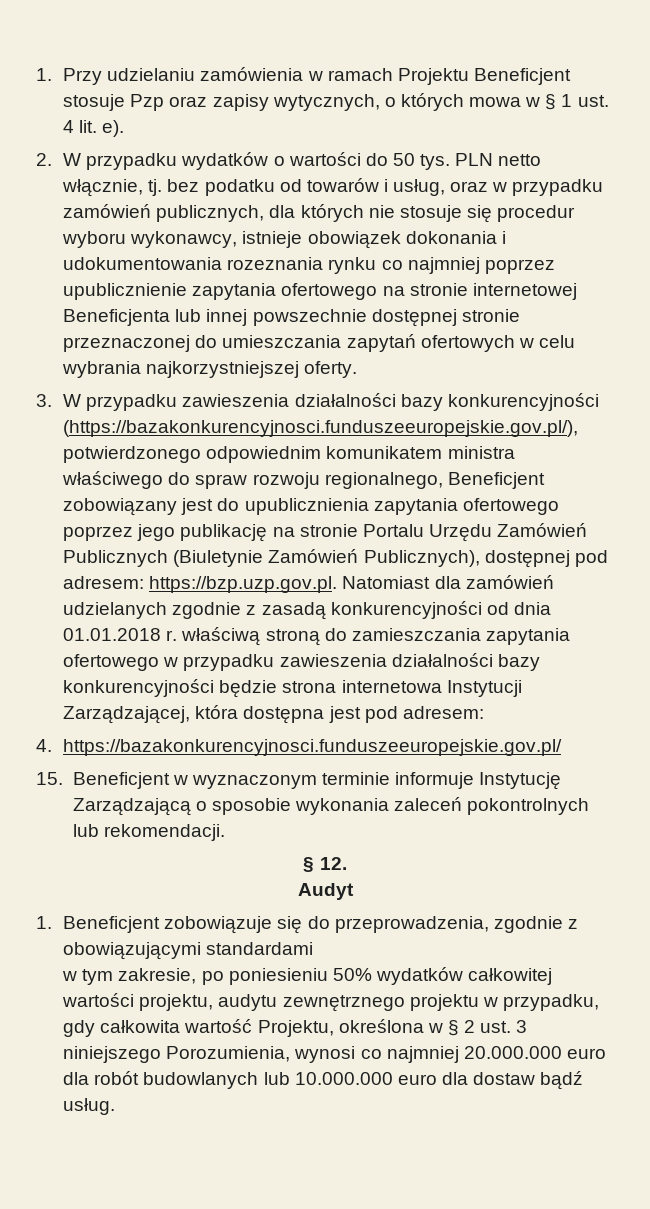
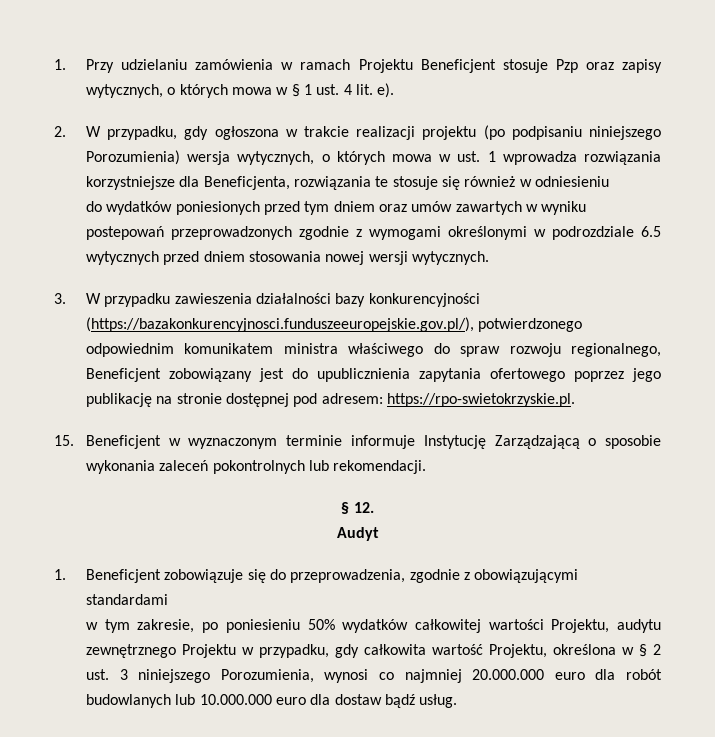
[86,152,542,170] [62,178,604,197] [63,204,576,223] [62,231,506,249] [63,257,555,274] [63,283,577,300] [63,309,520,327] [63,334,575,352] [62,361,358,378] przypadku wydatków o wartości do 50 tys. PLN netto włącznie, tj. bez podatku od towarów i usług, oraz w przypadku zamówień publicznych, dla których nie stosuje się procedur wyboru wykonawcy, istnieje obowiązek dokonania i udokumentowania rozeznania rynku co najmniej poprzez upublicznienie zapytania ofertowego na stronie internetowej Beneficjenta lub innej powszechnie dostępnej stronie przeznaczonej do umieszczania zapytań ofertowych w celu wybrania najkorzystniejszej oferty. -> [107,125,661,140] [85,150,661,165] [85,176,609,190] [85,201,587,215] [85,226,662,240] [85,251,489,265] przypadku, gdy ogłoszona w trakcie realizacji projektu (po podpisaniu niniejszego Porozumienia) wersja wytycznych, o których mowa w ust. 1 wprowadza rozwiązania korzystniejsze dla Beneficjenta, rozwiązania te stosuje się również w odniesieniu // do wydatków poniesionych przed tym dniem oraz umów zawartych w wyniku postepowań przeprowadzonych zgodnie z wymogami określonymi w podrozdziale 6.5 wytycznych przed dniem stosowania nowej wersji wytycznych.
[362,523,588,542] [63,549,608,568] [63,575,554,593] [63,601,551,620] [63,627,570,646] [63,653,540,671] [63,679,522,698] [63,705,484,724] [36,739,563,756] Portalu Urzędu Zamówień Publicznych (Biuletynie Zamówień Publicznych), dostępnej pod adresem: https://bzp.uzp.gov.pl. Natomiast dla zamówień udzielanych zgodnie z zasadą konkurencyjności od dnia 01.01.2018 r. właściwą stroną do zamieszczania zapytania ofertowego w przypadku zawieszenia działalności bazy konkurencyjności będzie strona internetowa Instytucji Zarządzającej, która dostępna jest pod adresem: // 4. https://bazakonkurencyjnosci.funduszeeuropejskie.gov.pl/ -> [225,393,575,407] dostępnej pod adresem: https://rpo-swietokrzyskie.pl.
[139,994,214,1011] projektu, -> [551,619,610,633] Projektu,
[409,994,479,1011] projektu -> [181,644,236,658] Projektu

